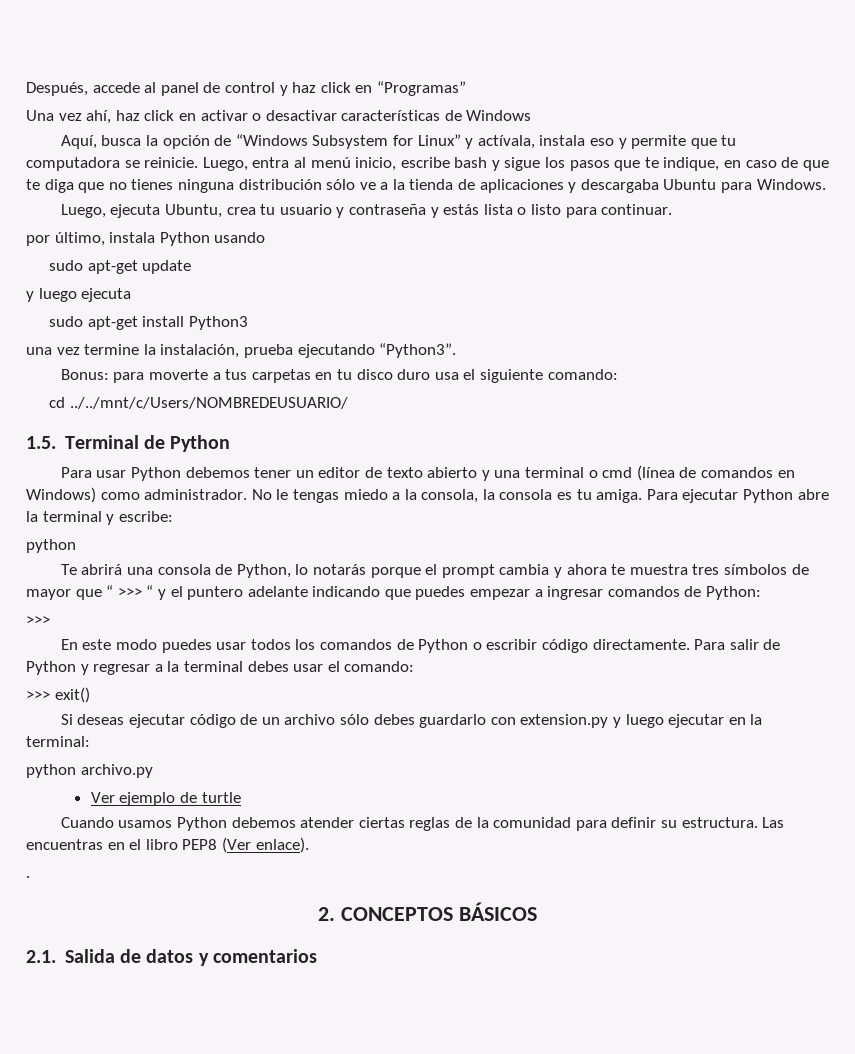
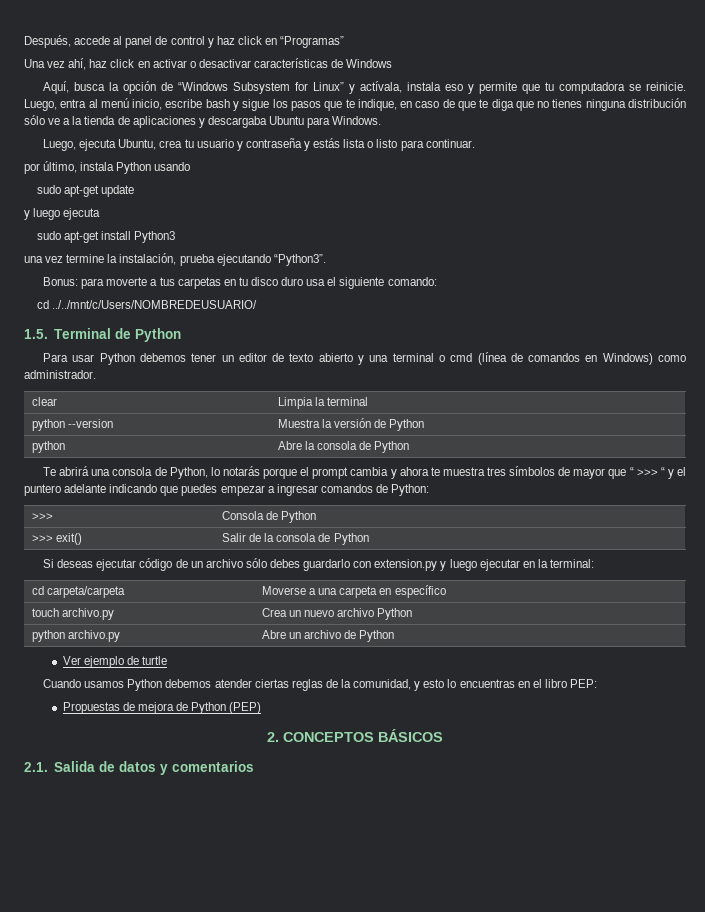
[251,489,829,503] [26,511,173,525] [26,539,76,553] No le tengas miedo a la consola, la consola es tu amiga. Para ejecutar Python abre la terminal y escribe: // python -> [32,397,58,406] [278,397,369,409] [32,419,114,431] [278,418,425,431] [32,441,66,453] [278,441,410,453] // clear | Limpia la terminal // python --version | Muestra la versión de Python // python | Abre la consola de Python
[26,616,50,625] [60,639,781,653] [26,661,415,675] [26,687,90,703] // >>> // En este modo puedes usar todos los comandos de Python o escribir código directamente. Para salir de Python y regresar a la terminal debes usar el comando: // >>> exit() -> [32,513,54,520] [222,511,317,523] [32,533,83,545] [222,533,369,545] // >>> | Consola de Python // >>> exit() | Salir de la consola de Python
[26,764,153,778] // python archivo.py -> [32,586,126,598] [262,585,446,598] [32,608,115,620] [262,608,413,620] [32,630,121,642] [262,630,395,642] // cd carpeta/carpeta | Moverse a una carpeta en específico // touch archivo.py | Crea un nuevo archivo Python // python archivo.py | Abre un archivo de Python
[493,817,785,831] [26,837,309,853] [26,876,30,878] comunidad para definir su estructura. Las encuentras en el libro PEP8 (Ver enlace). // . -> [353,679,597,691] [62,702,262,714] comunidad, y esto lo encuentras en el libro PEP: // Propuestas de mejora de Python (PEP)

